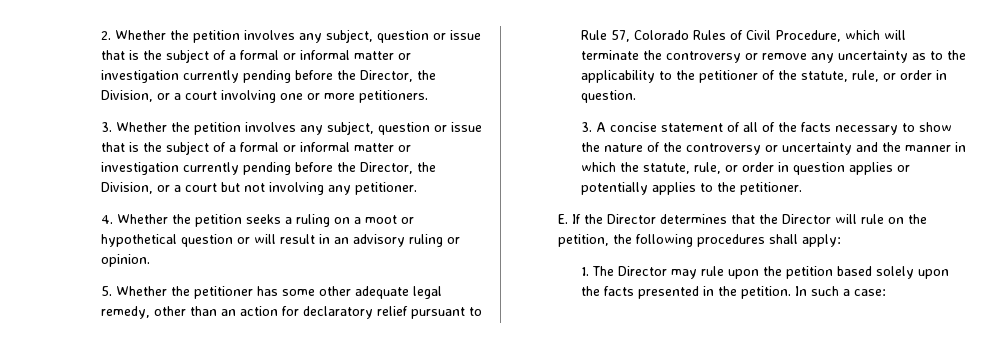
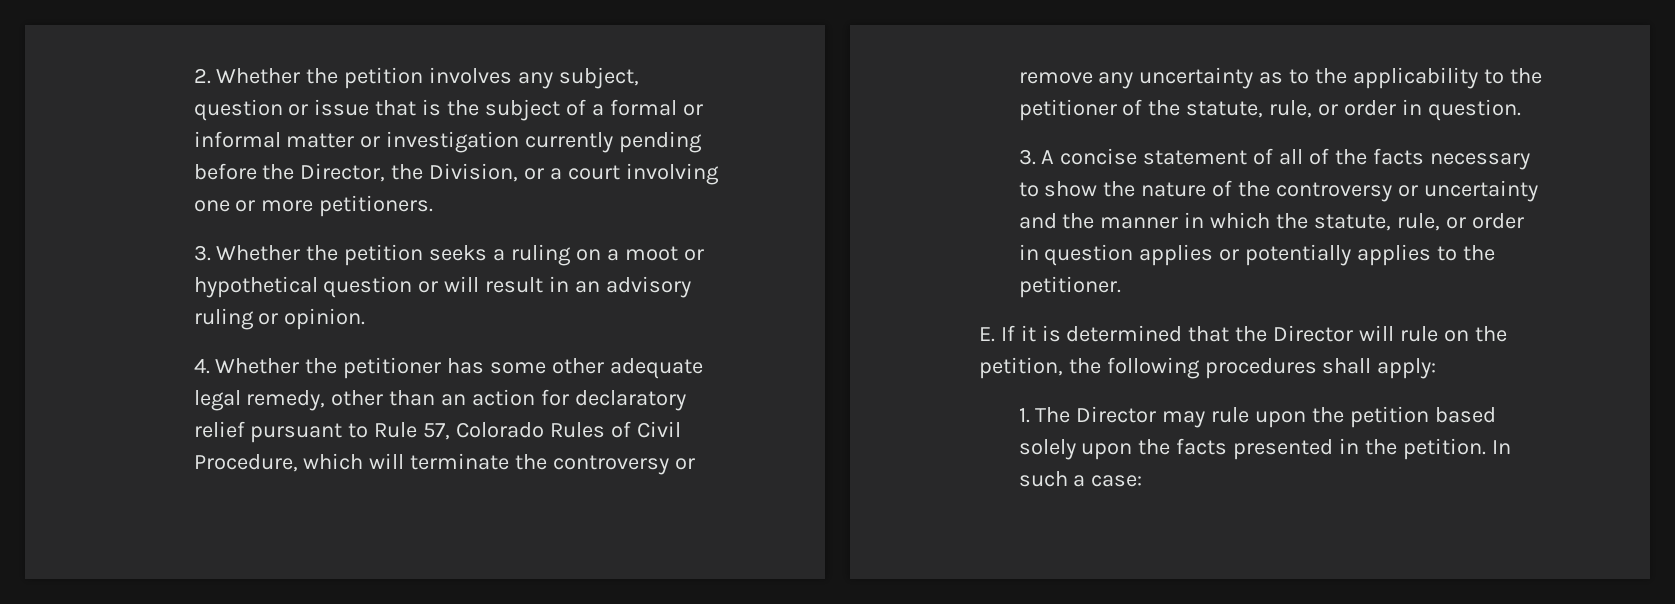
[245,121,483,135] [101,141,412,155] [101,162,437,175] [101,182,418,195] [101,214,243,227] involves any subject, question or issue that is the subject of a formal or informal matter or investigation currently pending before the Director, the Division, or a court but not involving any petitioner. // 4. Whether the petition -> (424, 255) none
[101,286,113,296] 5. -> [193,358,210,374] 4.
[584,214,728,224] the Director determines -> [1020,325,1183,342] it is determined

